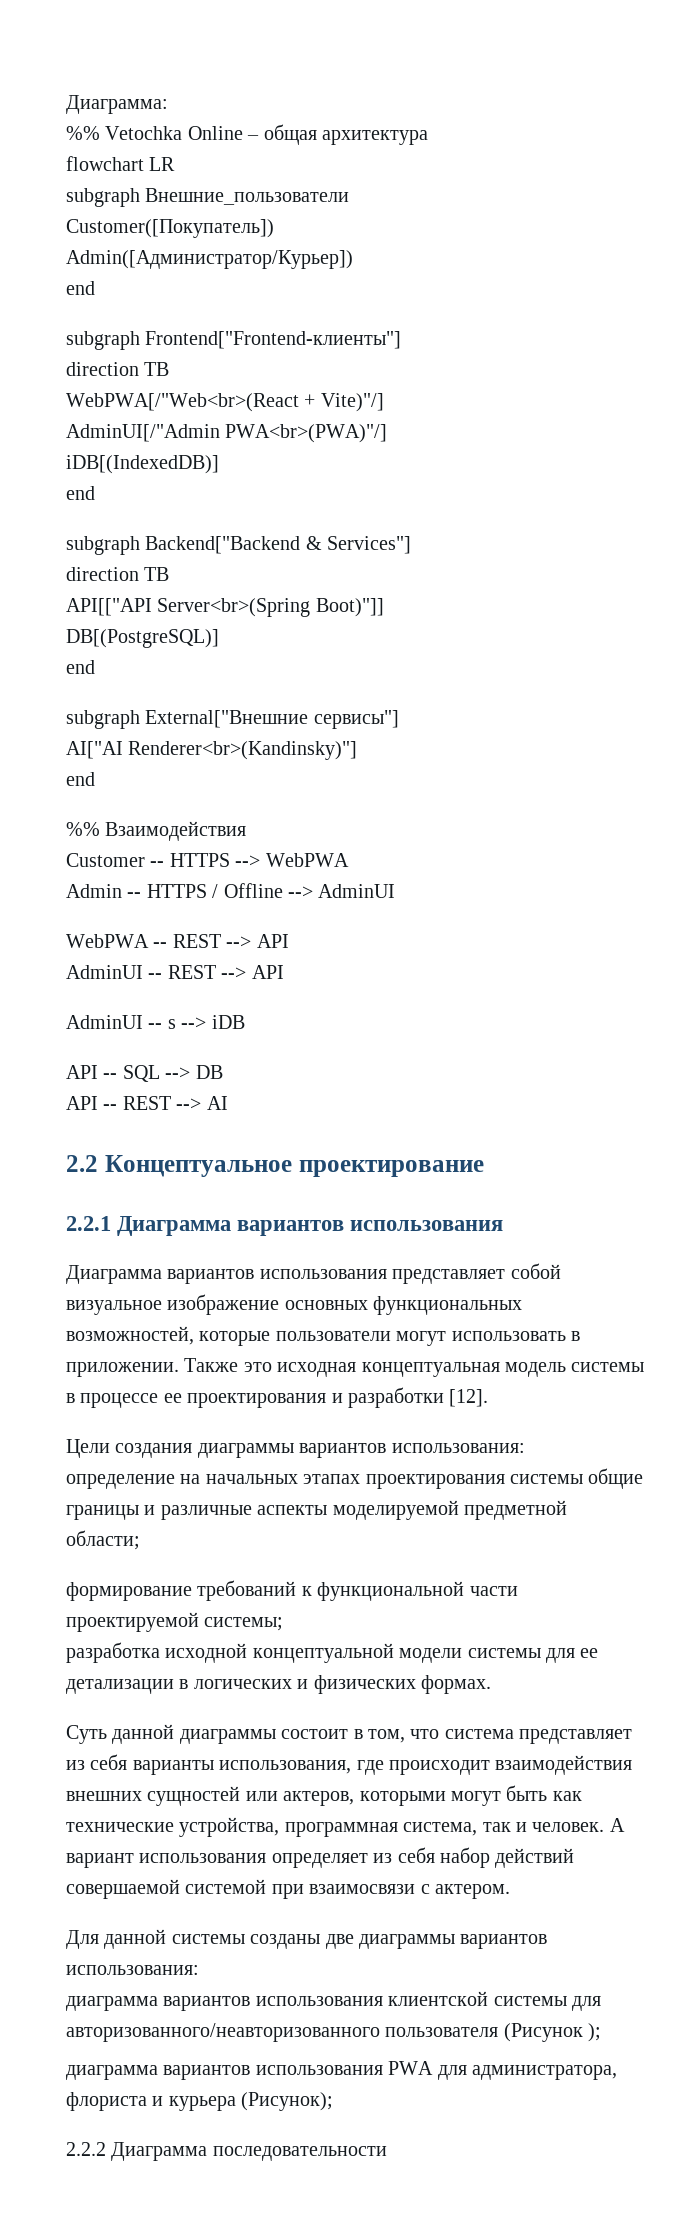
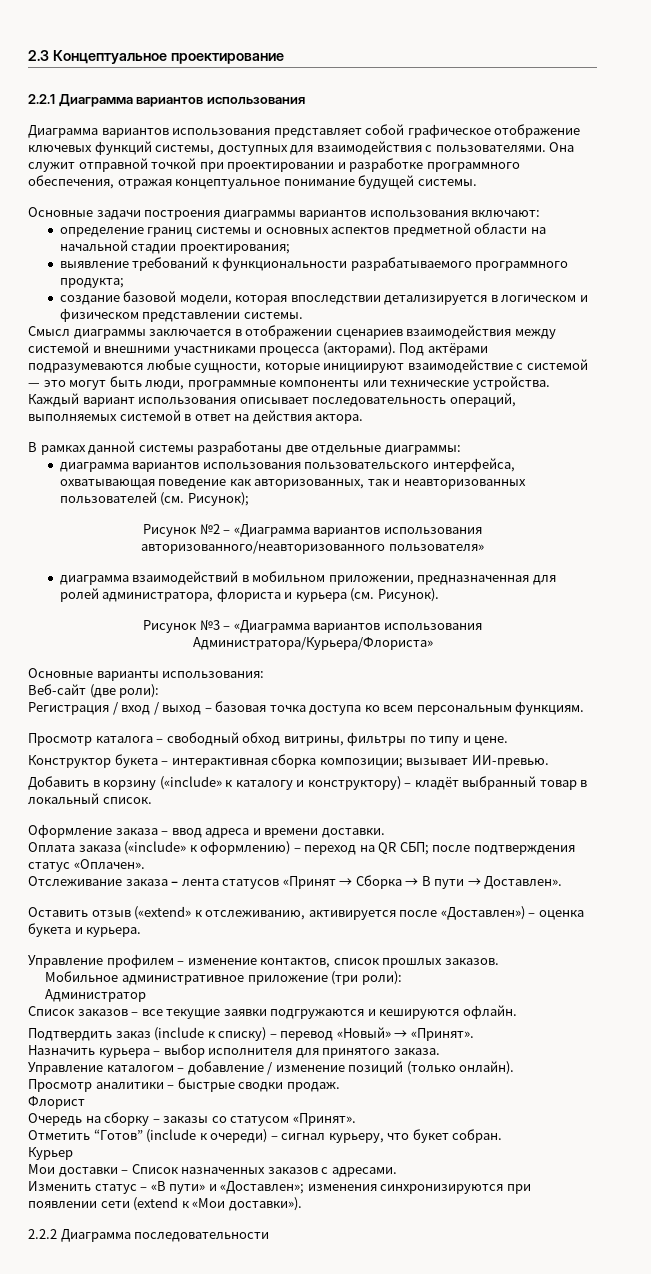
[66,95,168,114] [66,124,428,145] [66,156,176,171] [66,188,350,207] [66,219,274,238] [66,250,353,269] [66,281,95,295] [66,331,402,350] [66,362,170,376] [66,393,384,412] [66,424,388,443] [66,455,219,474] [66,486,95,500] [66,536,412,555] [66,567,170,581] [66,598,384,617] [66,629,219,648] [66,660,95,674] [66,710,399,729] [66,741,358,760] [66,772,95,786] [66,821,247,841] [66,853,349,867] [66,883,396,898] [66,934,289,948] [66,965,284,979] [66,1015,245,1029] [66,1065,223,1082] [66,1096,228,1110] [66,1155,98,1172] Диаграмма: // %% Vetochka Online – общая архитектура // flowchart LR // subgraph Внешние_пользователи // Customer([Покупатель]) // Admin([Администратор/Курьер]) // end // subgraph Frontend["Frontend-клиенты"] // direction TB // WebPWA[/"Web<br>(React + Vite)"/] // AdminUI[/"Admin PWA<br>(PWA)"/] // iDB[(IndexedDB)] // end // subgraph Backend["Backend & Services"] // direction TB // API[["API Server<br>(Spring Boot)"]] // DB[(PostgreSQL)] // end // subgraph External["Внешние сервисы"] // AI["AI Renderer<br>(Kandinsky)"] // end // %% Взаимодействия // Customer -- HTTPS --> WebPWA // Admin -- HTTPS / Offline --> AdminUI // WebPWA -- REST --> API // AdminUI -- REST --> API // AdminUI -- s --> iDB // API -- SQL --> DB // API -- REST --> AI // 2.2 -> [28,50,49,61] 2.3
[66,1294,523,1315] [66,1326,580,1346] [66,1358,645,1377] [66,1387,489,1408] [66,1439,525,1458] [66,1468,644,1489] [66,1500,567,1520] [66,1530,140,1550] [66,1580,518,1601] [66,1612,284,1632] [66,1642,599,1663] [66,1675,491,1694] [66,1724,633,1744] [66,1754,633,1775] [66,1785,582,1806] [66,1817,625,1837] [66,1847,575,1868] [66,1879,510,1899] [66,1929,548,1949] [66,1965,199,1975] [66,1991,601,2011] [66,2023,602,2042] [66,2061,617,2080] [66,2092,334,2111] визуальное изображение основных функциональных возможностей, которые пользователи могут использовать в приложении. Также это исходная концептуальная модель системы в процессе ее проектирования и разработки [12]. // Цели создания диаграммы вариантов использования: // определение на начальных этапах проектирования системы общие границы и различные аспекты моделируемой предметной области; // формирование требований к функциональной части проектируемой системы; // разработка исходной концептуальной модели системы для ее детализации в логических и физических формах. // Суть данной диаграммы состоит в том, что система представляет из себя варианты использования, где происходит взаимодействия внешних сущностей или актеров, которыми могут быть как технические устройства, программная система, так и человек. А вариант использования определяет из себя набор действий совершаемой системой при взаимосвязи с актером. // Для данной системы созданы две диаграммы вариантов использования: // диаграмма вариантов использования клиентской системы для авторизованного/неавторизованного пользователя (Рисунок ); // диаграмма вариантов использования PWA для администратора, флориста и курьера (Рисунок); -> [407,124,581,138] [28,141,575,155] [28,158,520,172] [28,175,477,189] [28,207,541,220] [59,223,546,237] [59,240,290,254] [59,257,569,271] [59,278,124,288] [59,291,588,305] [59,308,303,322] [28,325,556,339] [28,342,488,356] [28,359,588,373] [28,376,550,390] [28,393,516,407] [28,410,364,424] [28,441,461,455] [59,458,515,472] [59,479,526,489] [59,492,249,506] [143,524,482,537] [141,541,484,554] [59,571,556,585] [59,588,439,602] [143,620,482,633] [192,637,433,650] [28,668,265,681] [28,684,160,698] [28,701,585,715] [28,732,509,746] [28,754,549,768] [28,776,588,790] [28,793,152,804] [28,824,385,838] [28,841,575,855] [28,859,145,872] [28,875,563,889] [28,906,584,920] [28,923,142,937] [28,954,499,968] [45,971,402,985] [45,989,147,1002] [28,1005,517,1019] [28,1027,474,1041] [28,1044,440,1058] [28,1061,515,1075] [28,1078,340,1092] [28,1096,85,1109] [28,1112,356,1126] [28,1129,503,1143] [28,1147,73,1160] [28,1164,397,1177] [28,1181,531,1194] [28,1197,302,1211] графическое отображение ключевых функций системы, доступных для взаимодействия с пользователями. Она служит отправной точкой при проектировании и разработке программного обеспечения, отражая концептуальное понимание будущей системы. // Основные задачи построения диаграммы вариантов использования включают: // определение границ системы и основных аспектов предметной области на начальной стадии проектирования; // выявление требований к функциональности разрабатываемого программного продукта; // создание базовой модели, которая впоследствии детализируется в логическом и физическом представлении системы. // Смысл диаграммы заключается в отображении сценариев взаимодействия между системой и внешними участниками процесса (акторами). Под актёрами подразумеваются любые сущности, которые инициируют взаимодействие с системой — это могут быть люди, программные компоненты или технические устройства. Каждый вариант использования описывает последовательность операций, выполняемых системой в ответ на действия актора. // В рамках данной системы разработаны две отдельные диаграммы: // диаграмма вариантов использования пользовательского интерфейса, охватывающая поведение как авторизованных, так и неавторизованных пользователей (см. Рисунок); // Рисунок №2 – «Диаграмма вариантов использования авторизованного/неавторизованного пользователя» // диаграмма взаимодействий в мобильном приложении, предназначенная для ролей администратора, флориста и курьера (см. Рисунок). // Рисунок №3 – «Диаграмма вариантов использования Администратора/Курьера/Флориста» // Основные варианты использования: // Веб-сайт (две роли): // Регистрация / вход / выход – базовая точка доступа ко всем персональным функциям. // Просмотр каталога – свободный обход витрины, фильтры по типу и цене. // Конструктор букета – интерактивная сборка композиции; вызывает ИИ-превью. // Добавить в корзину («include» к каталогу и конструктору) – кладёт выбранный товар в локальный список. // Оформление заказа – ввод адреса и времени доставки. // Оплата заказа («include» к оформлению) – переход на QR СБП; после подтверждения статус «Оплачен». // Отслеживание заказа – лента статусов «Принят → Сборка → В пути → Доставлен». // Оставить отзыв («extend» к отслеживанию, активируется после «Доставлен») – оценка букета и курьера. // Управление профилем – изменение контактов, список прошлых заказов. // Мобильное административное приложение (три роли): // Администратор // Список заказов – все текущие заявки подгружаются и кешируются офлайн. // Подтвердить заказ (include к списку) – перевод «Новый» → «Принят». // Назначить курьера – выбор исполнителя для принятого заказа. // Управление каталогом – добавление / изменение позиций (только онлайн). // Просмотр аналитики – быстрые сводки продаж. // Флорист // Очередь на сборку – заказы со статусом «Принят». // Отметить “Готов” (include к очереди) – сигнал курьеру, что букет собран. // Курьер // Мои доставки – Список назначенных заказов с адресами. // Изменить статус – «В пути» и «Доставлен»; изменения синхронизируются при появлении сети (extend к «Мои доставки»).

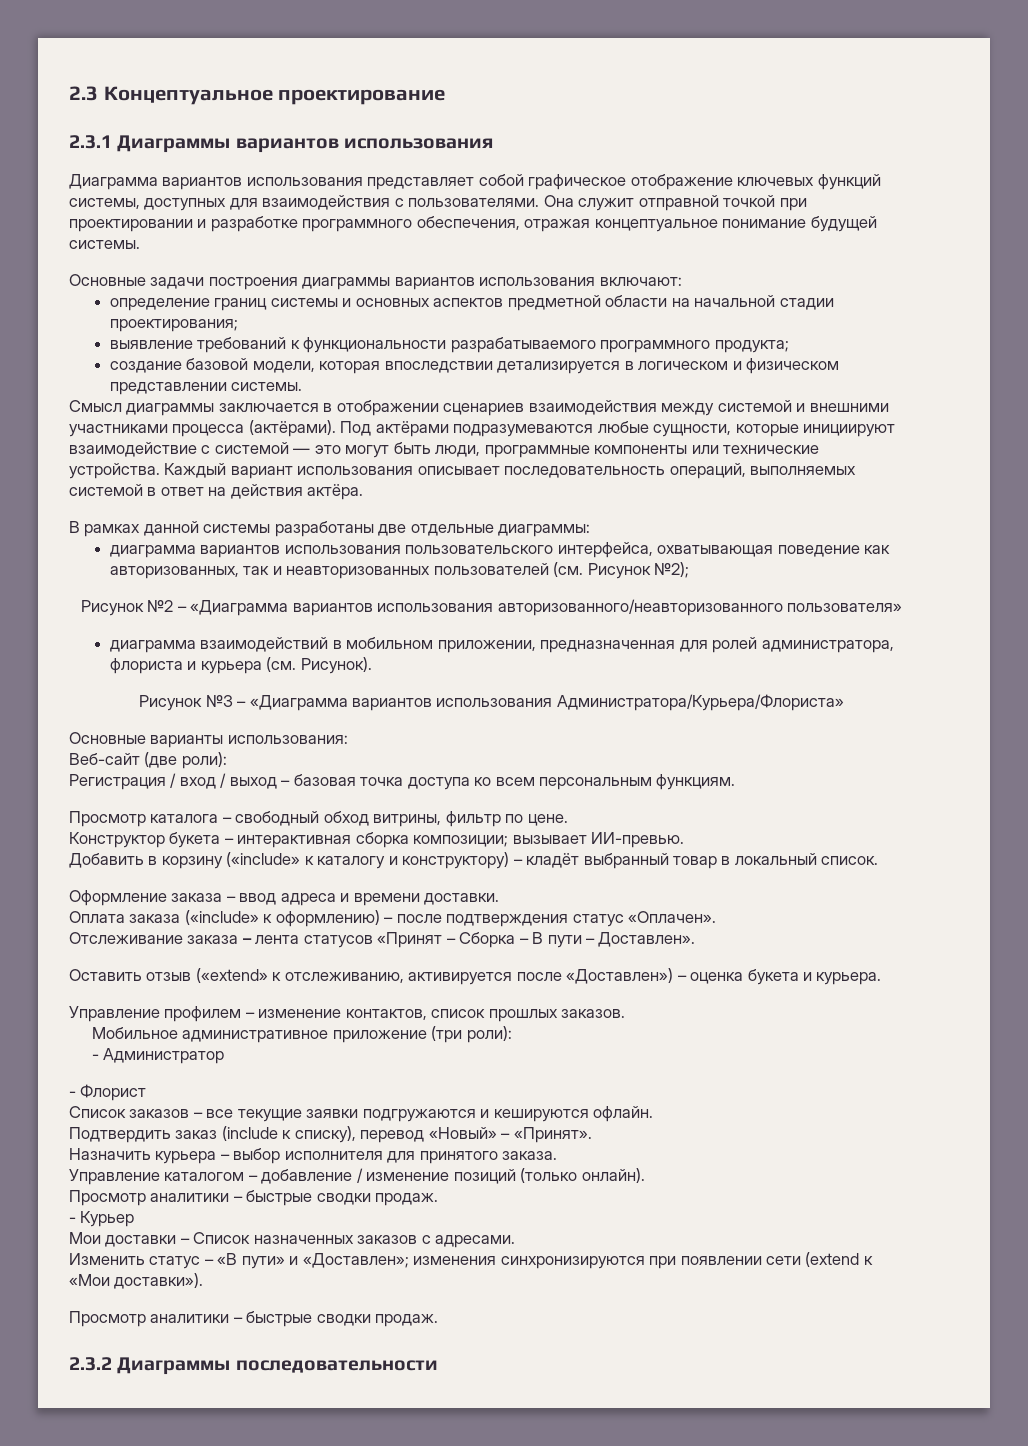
[28,94,133,107] 2.2.1 Диаграмма -> [69,135,231,153] 2.3.1 Диаграммы
[322,342,396,356] (акторами). -> [248,420,336,437] (актёрами).
[315,414,364,424] актора. -> [307,484,364,500] актёра.
[187,492,249,506] Рисунок); -> [587,562,690,579] Рисунок №2);
[347,732,471,746] фильтры по типу и -> [445,811,524,827] фильтр по
[304,842,429,855] переход на QR СБП; -> (394, 920) none
[339,875,419,889] → Сборка → -> [446,932,529,948] – Сборка –
[467,878,481,886] → -> [586,938,596,944] –
(402, 978) none -> [91,1054,99,1060] -
(147, 995) none -> [69,1084,147,1101] // - Флорист
[218,1027,277,1041] списку) – -> [294,1126,356,1143] списку),
[394,1030,408,1038] → -> [501,1133,511,1139] –
[28,1096,85,1109] [28,1112,356,1126] [28,1129,503,1143] Флорист // Очередь на сборку – заказы со статусом «Принят». // Отметить “Готов” (include к очереди) – сигнал курьеру, что букет собран. // -> [69,1217,76,1223] -
[28,1229,131,1242] 2.2.2 Диаграмма -> [69,1311,439,1327] [69,1357,231,1375] Просмотр аналитики – быстрые сводки продаж. // 2.3.2 Диаграммы

